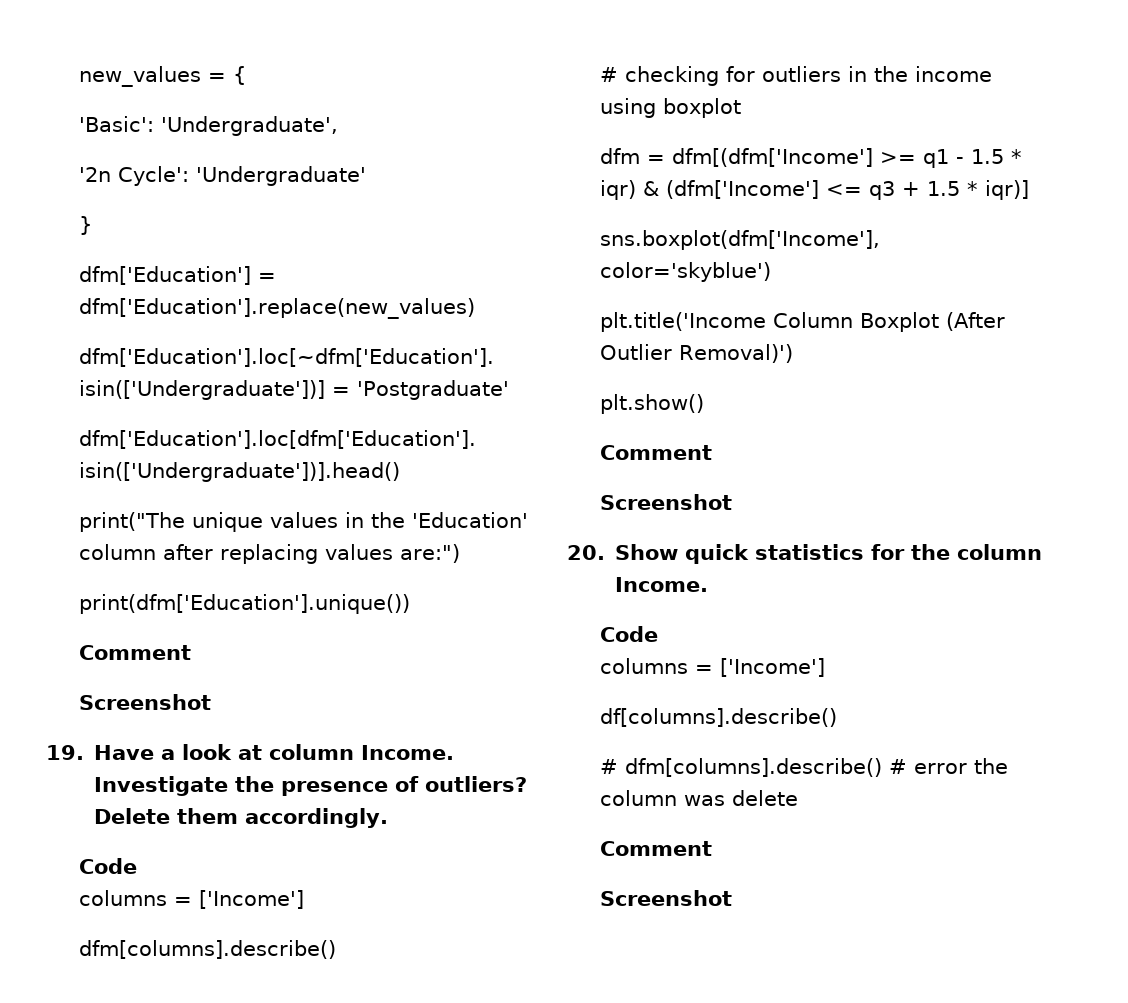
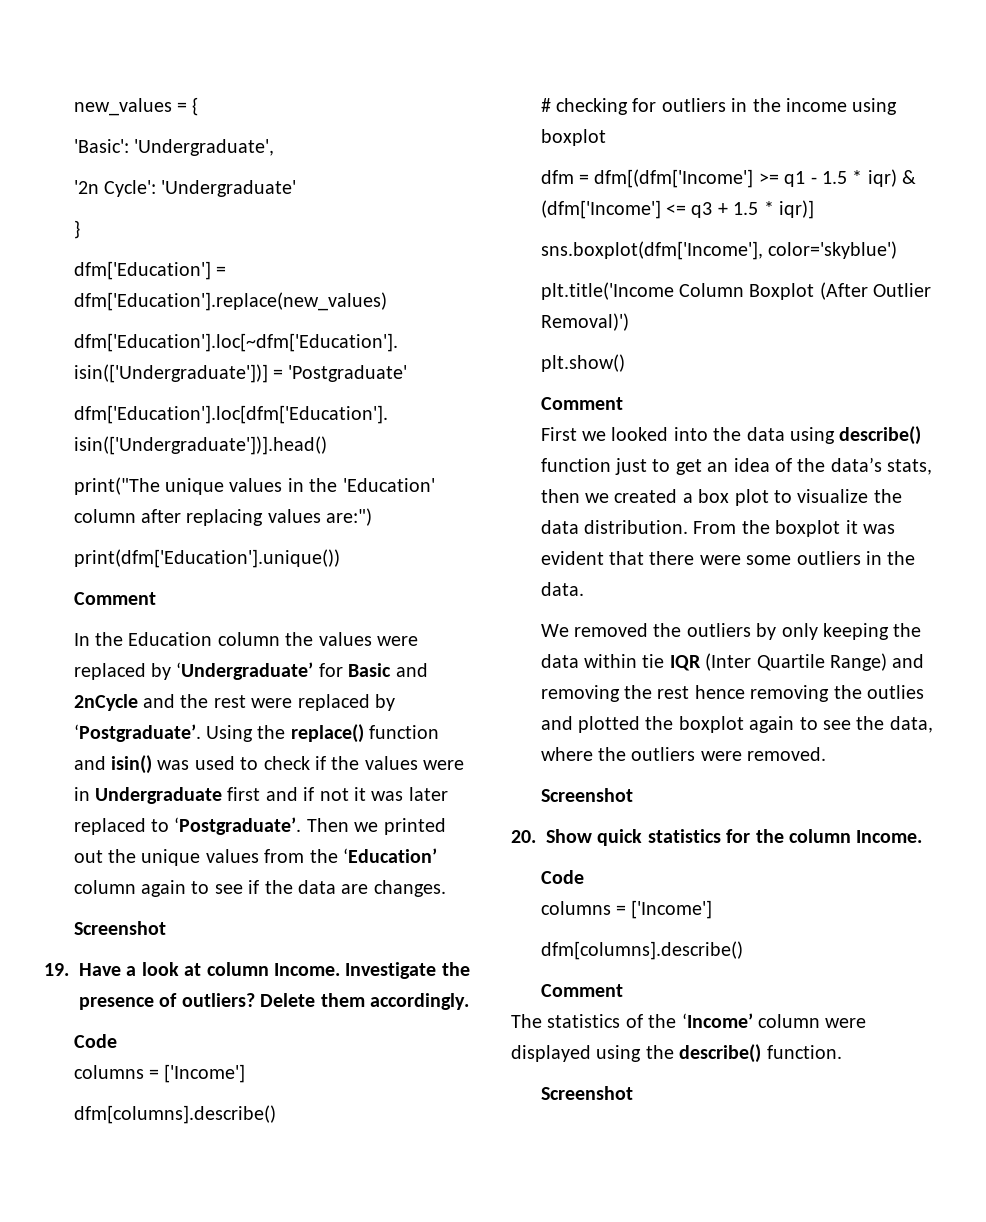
(192, 652) none -> [73,632,419,646] [73,662,428,680] [73,694,396,711] [73,724,440,743] [73,755,465,774] [73,787,448,804] [73,817,446,835] [73,848,438,866] [73,880,446,897] // In the Education column the values were replaced by ‘Undergraduate’ for Basic and 2nCycle and the rest were replaced by ‘Postgraduate’. Using the replace() function and isin() was used to check if the values were in Undergraduate first and if not it was later replaced to ‘Postgraduate’. Then we printed out the unique values from the ‘Education’ column again to see if the data are changes.
(713, 452) none -> [540,426,922,445] [540,457,933,475] [540,489,902,506] [540,520,896,537] [540,551,916,565] [540,582,584,596] [540,623,922,640] [540,653,925,671] [540,685,925,702] [540,716,933,733] [540,747,827,761] // First we looked into the data using describe() function just to get an idea of the data’s stats, then we created a box plot to visualize the data distribution. From the boxplot it was evident that there were some outliers in the data. // We removed the outliers by only keeping the data within tie IQR (Inter Quartile Range) and removing the rest hence removing the outlies and plotted the boxplot again to see the data, where the outliers were removed.
[600,708,838,727] [600,758,1009,777] [600,790,799,806] [600,841,713,856] df[columns].describe() // # dfm[columns].describe() # error the column was delete // Comment -> [540,941,743,960] [540,984,623,997] [511,1013,867,1028] [511,1044,842,1063] dfm[columns].describe() // Comment // The statistics of the ‘Income’ column were displayed using the describe() function.

